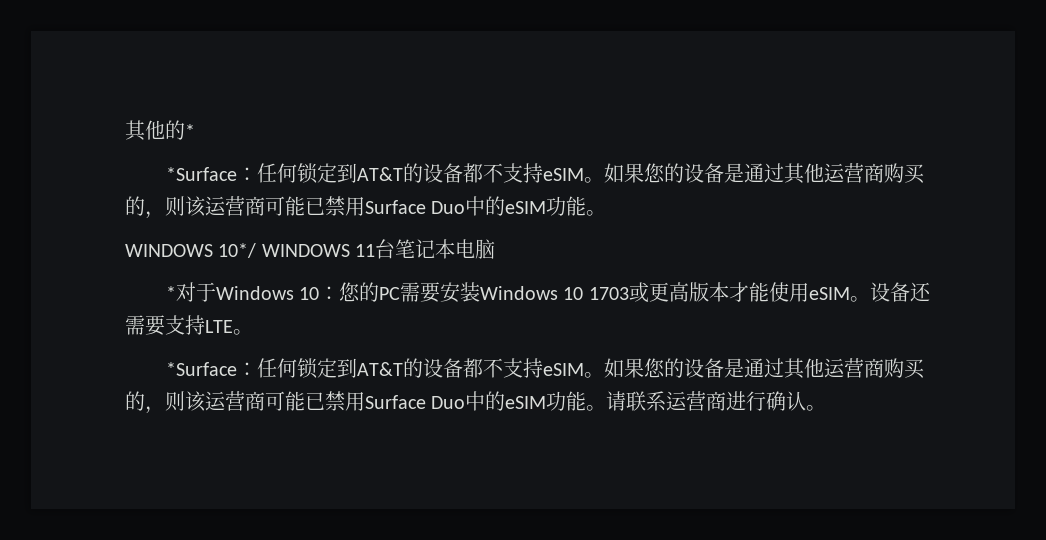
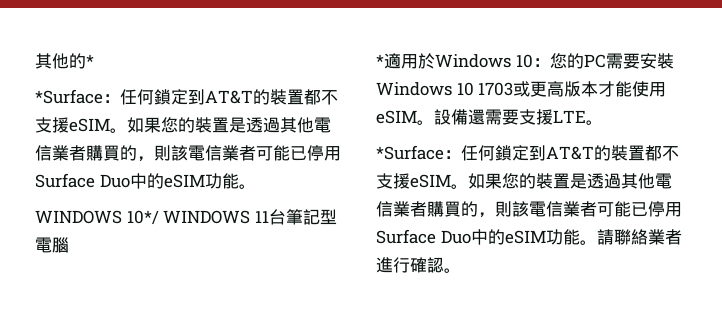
[296,163,925,184] [125,196,345,219] 锁定到AT&T的设备都不支持eSIM。如果您的设备是通过其他运营商购买的，则该运营商可能已禁 -> [154,89,338,105] [35,117,331,133] [35,145,324,162] 鎖定到AT&T的裝置都不支援eSIM。如果您的裝置是透過其他電信業者購買的，則該電信業者可能已停
[395,239,496,259] [165,282,216,302] 笔记本电脑 // *对于 -> [285,209,337,225] [35,237,69,253] [376,53,435,69] 筆記型電腦 // *適用於
[460,282,481,302] 装 -> [656,53,674,69] 裝
[869,282,931,302] [125,315,205,336] 设备还需要支持 -> [434,109,553,125] 設備還需要支援
[296,358,925,379] [125,391,807,414] 锁定到AT&T的设备都不支持eSIM。如果您的设备是通过其他运营商购买的，则该运营商可能已禁用Surface Duo中的eSIM功能。请联系运营商进行确认 -> [495,145,679,161] [376,173,672,189] [376,201,682,218] [376,229,682,245] [376,257,444,273] 鎖定到AT&T的裝置都不支援eSIM。如果您的裝置是透過其他電信業者購買的，則該電信業者可能已停用Surface Duo中的eSIM功能。請聯絡業者進行確認

